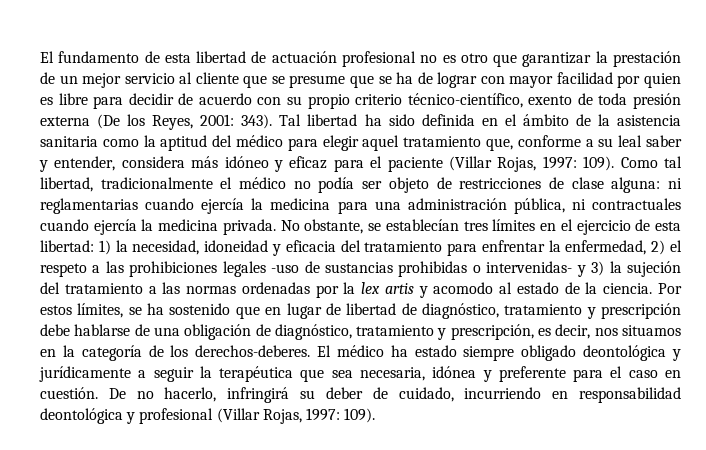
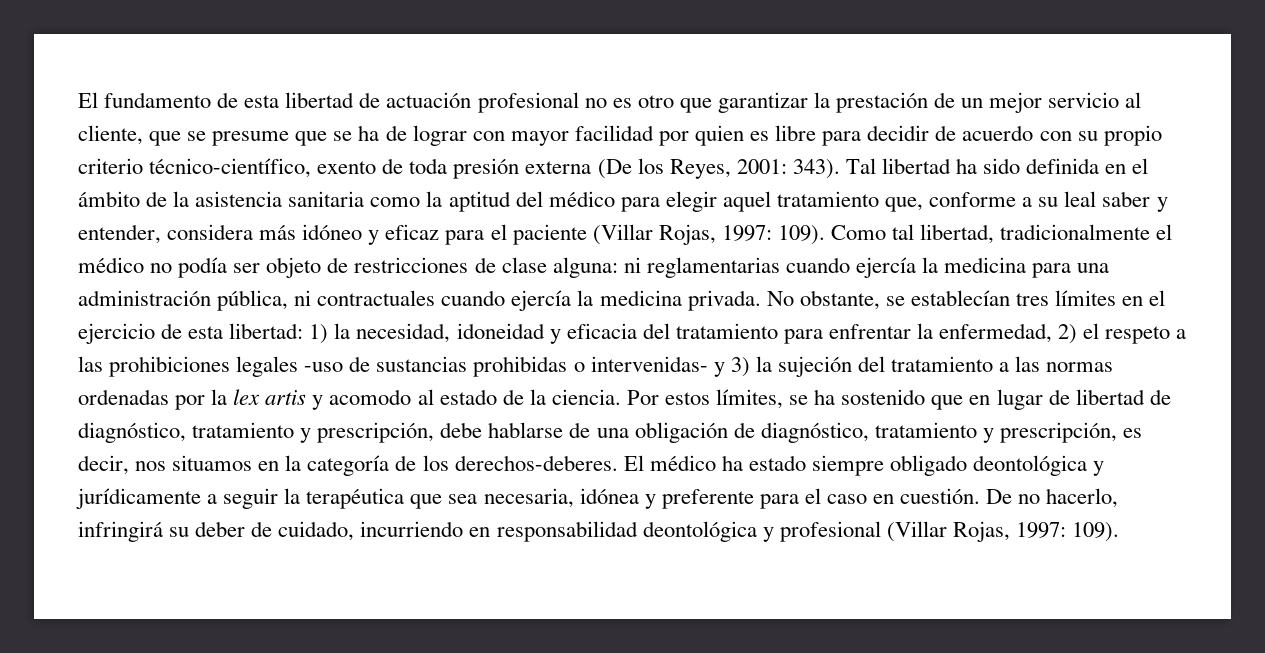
[195,72,239,84] cliente -> [78,125,143,145] cliente,
[601,303,681,319] prescripción -> [317,422,435,443] prescripción,

